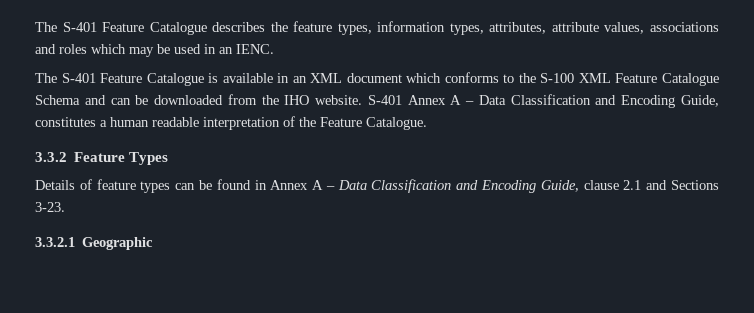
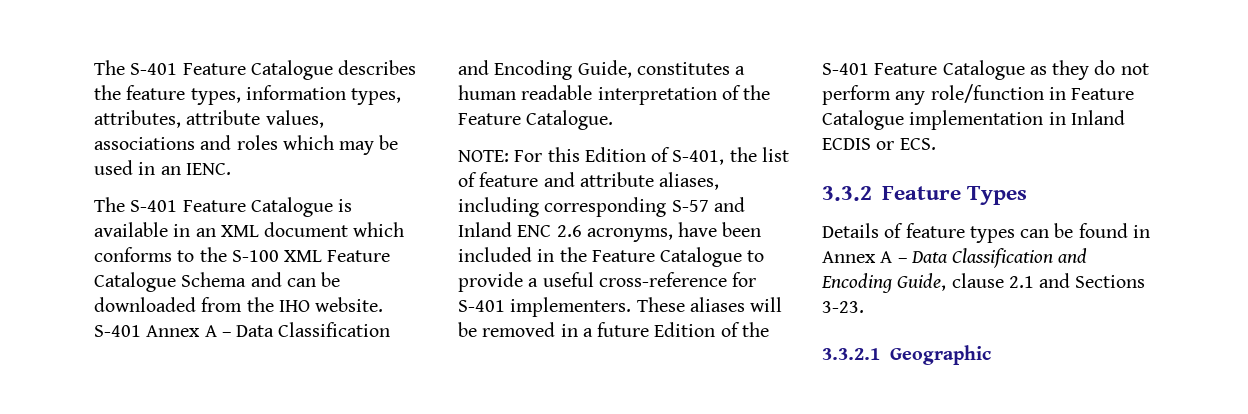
(427, 123) none -> [458,147,789,165] [458,172,720,190] [458,197,745,217] [458,222,762,242] [458,247,765,267] [458,272,757,292] [458,297,783,317] [458,322,769,337] [822,60,1149,80] [822,84,1135,105] [822,110,1125,130] [822,138,936,150] // NOTE: For this Edition of S-401, the list of feature and attribute aliases, including corresponding S-57 and Inland ENC 2.6 acronyms, have been included in the Feature Catalogue to provide a useful cross-reference for S-401 implementers. These aliases will be removed in a future Edition of the S-401 Feature Catalogue as they do not perform any role/function in Feature Catalogue implementation in Inland ECDIS or ECS.

